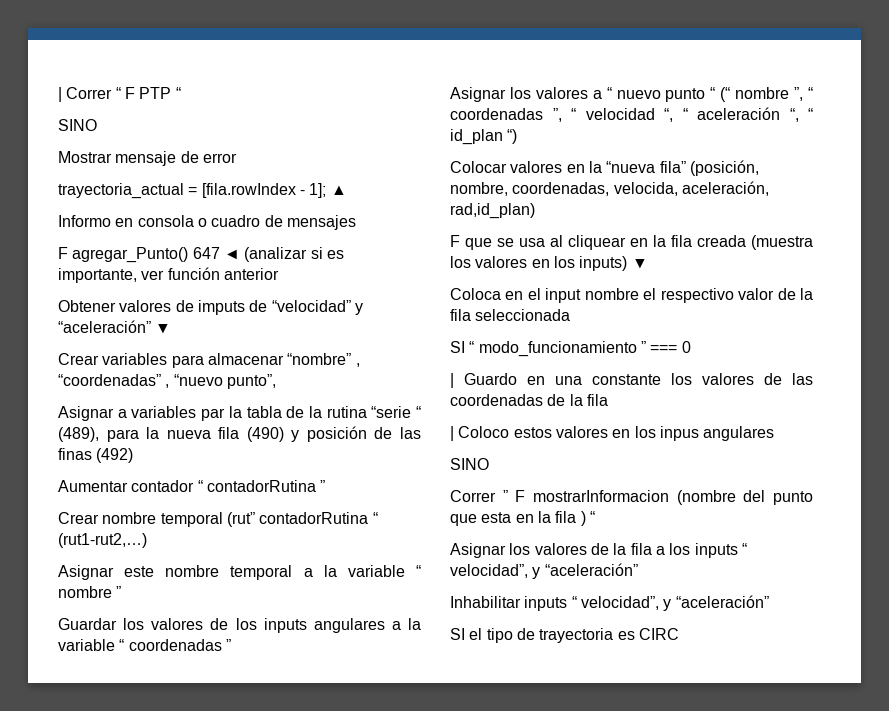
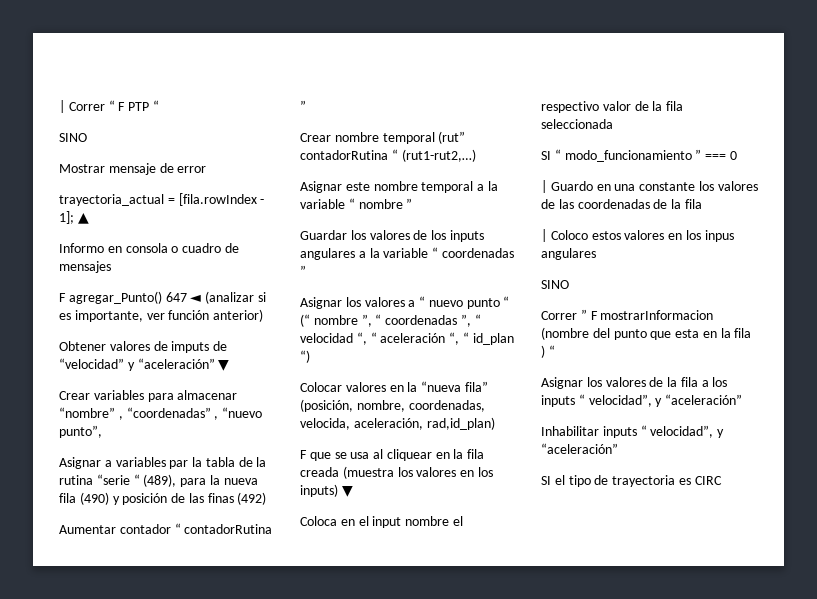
[223,268,279,280] anterior -> [213,309,264,322] anterior)

